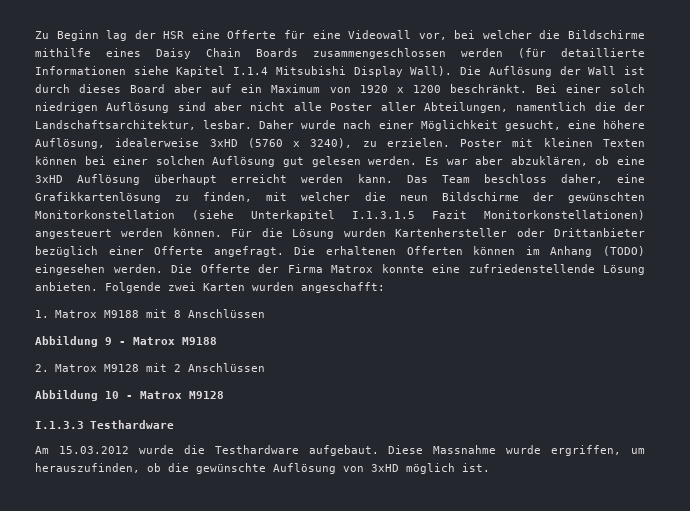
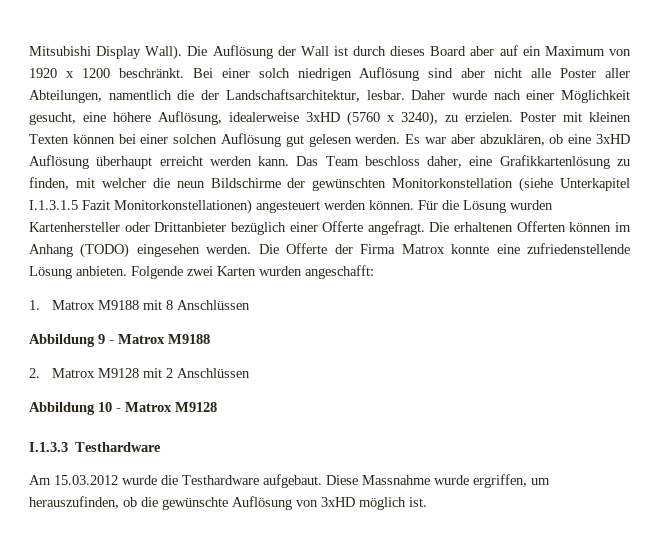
[35,30,645,41] [35,48,645,59] [35,66,269,77] Zu Beginn lag der HSR eine Offerte für eine Videowall vor, bei welcher die Bildschirme mithilfe eines Daisy Chain Boards zusammengeschlossen werden (für detaillierte Informationen siehe Kapitel I.1.4 -> (29, 51) none

